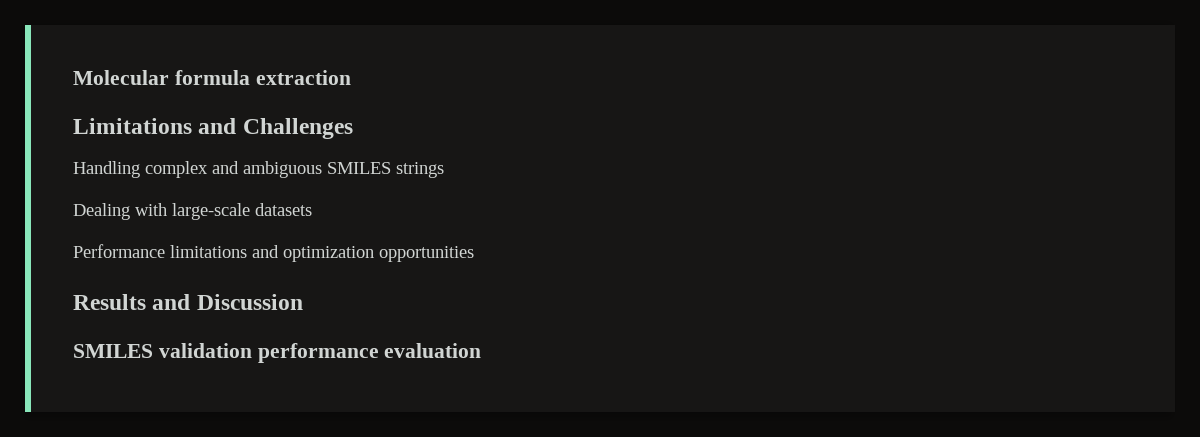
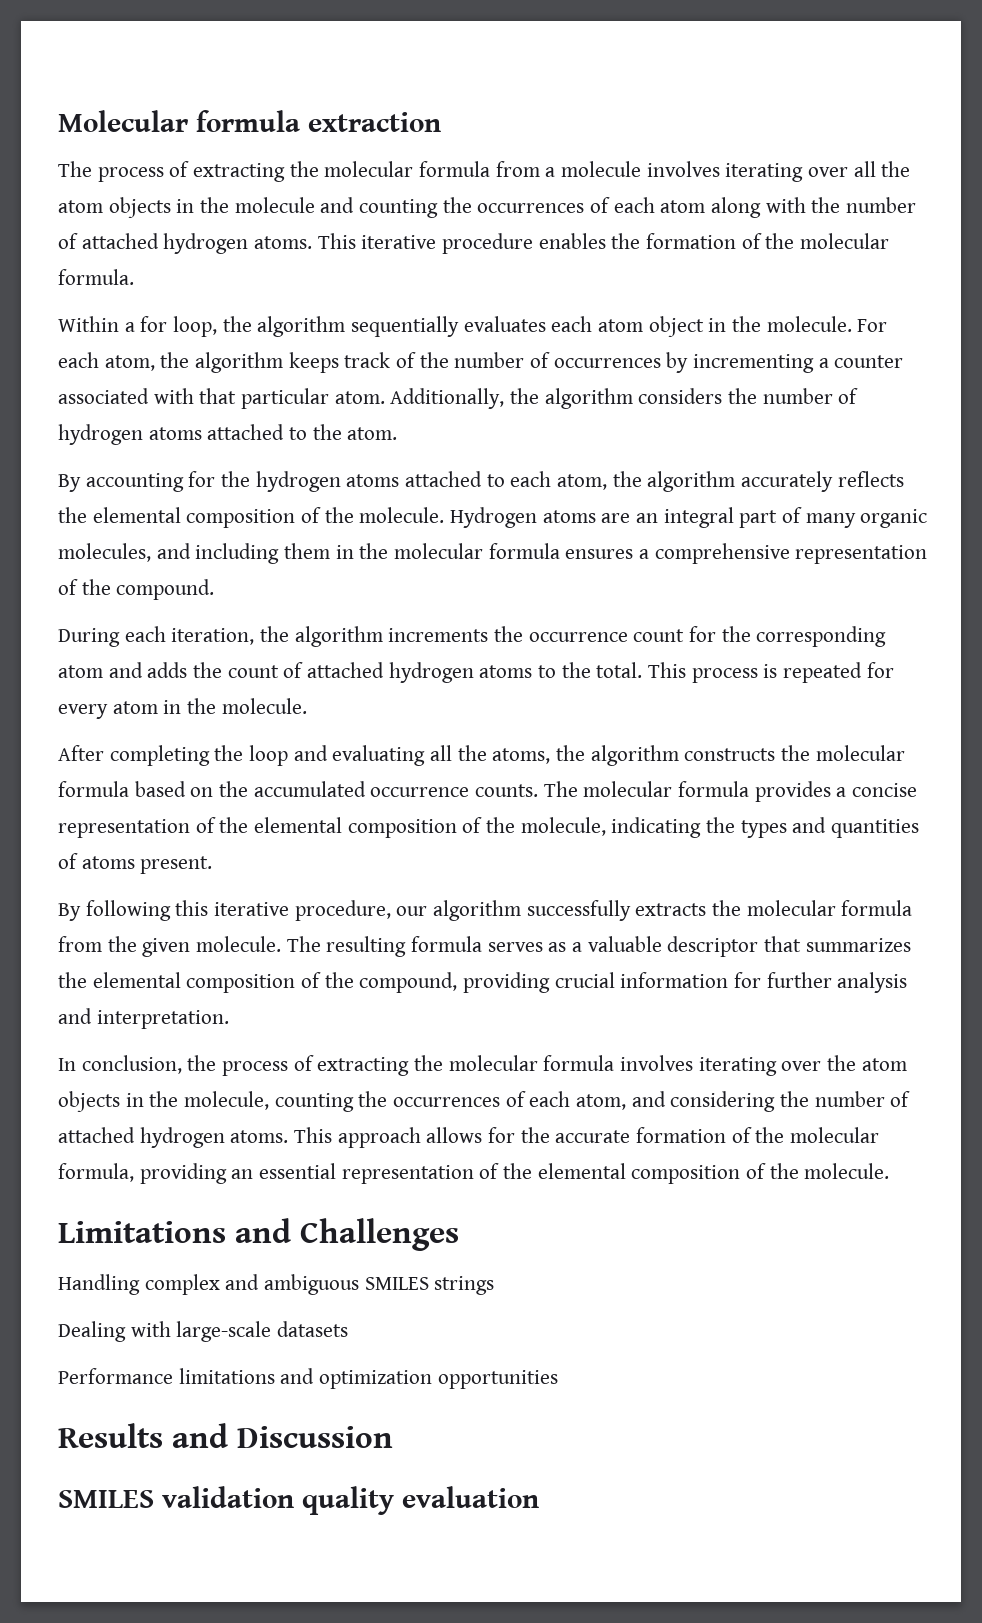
(351, 77) none -> [58,161,911,182] [58,197,917,218] [58,233,890,254] [58,269,134,285] [58,316,888,337] [58,352,904,373] [58,388,859,409] [58,424,398,445] [58,471,904,492] [58,507,928,528] [58,543,928,564] [58,579,215,600] [58,626,887,647] [58,662,894,683] [58,698,307,719] [58,745,905,766] [58,781,918,802] [58,817,920,838] [58,853,213,874] [58,900,913,921] [58,936,911,957] [58,972,908,993] [58,1008,229,1029] [58,1055,907,1076] [58,1091,911,1112] [58,1127,880,1148] [58,1163,890,1184] // The process of extracting the molecular formula from a molecule involves iterating over all the atom objects in the molecule and counting the occurrences of each atom along with the number of attached hydrogen atoms. This iterative procedure enables the formation of the molecular formula. // Within a for loop, the algorithm sequentially evaluates each atom object in the molecule. For each atom, the algorithm keeps track of the number of occurrences by incrementing a counter associated with that particular atom. Additionally, the algorithm considers the number of hydrogen atoms attached to the atom. // By accounting for the hydrogen atoms attached to each atom, the algorithm accurately reflects the elemental composition of the molecule. Hydrogen atoms are an integral part of many organic molecules, and including them in the molecular formula ensures a comprehensive representation of the compound. // During each iteration, the algorithm increments the occurrence count for the corresponding atom and adds the count of attached hydrogen atoms to the total. This process is repeated for every atom in the molecule. // After completing the loop and evaluating all the atoms, the algorithm constructs the molecular formula based on the accumulated occurrence counts. The molecular formula provides a concise representation of the elemental composition of the molecule, indicating the types and quantities of atoms present. // By following this iterative procedure, our algorithm successfully extracts the molecular formula from the given molecule. The resulting formula serves as a valuable descriptor that summarizes the elemental composition of the compound, providing crucial information for further analysis and interpretation. // In conclusion, the process of extracting the molecular formula involves iterating over the atom objects in the molecule, counting the occurrences of each atom, and considering the number of attached hydrogen atoms. This approach allows for the accurate formation of the molecular formula, providing an essential representation of the elemental composition of the molecule.
[257,343,379,363] performance -> [302,1486,394,1515] quality

